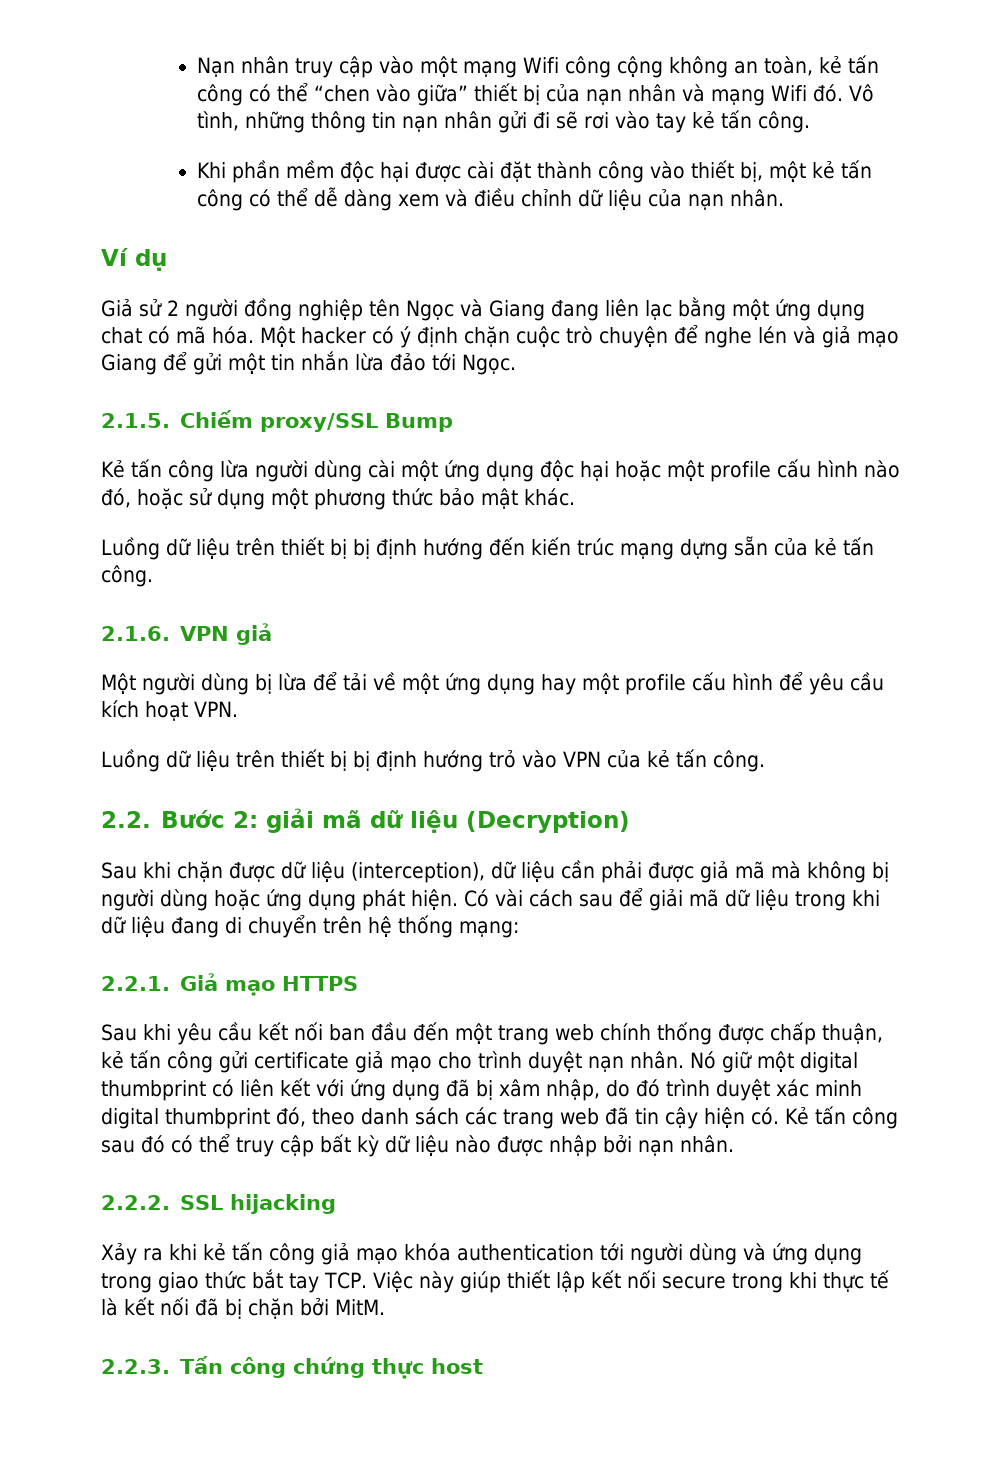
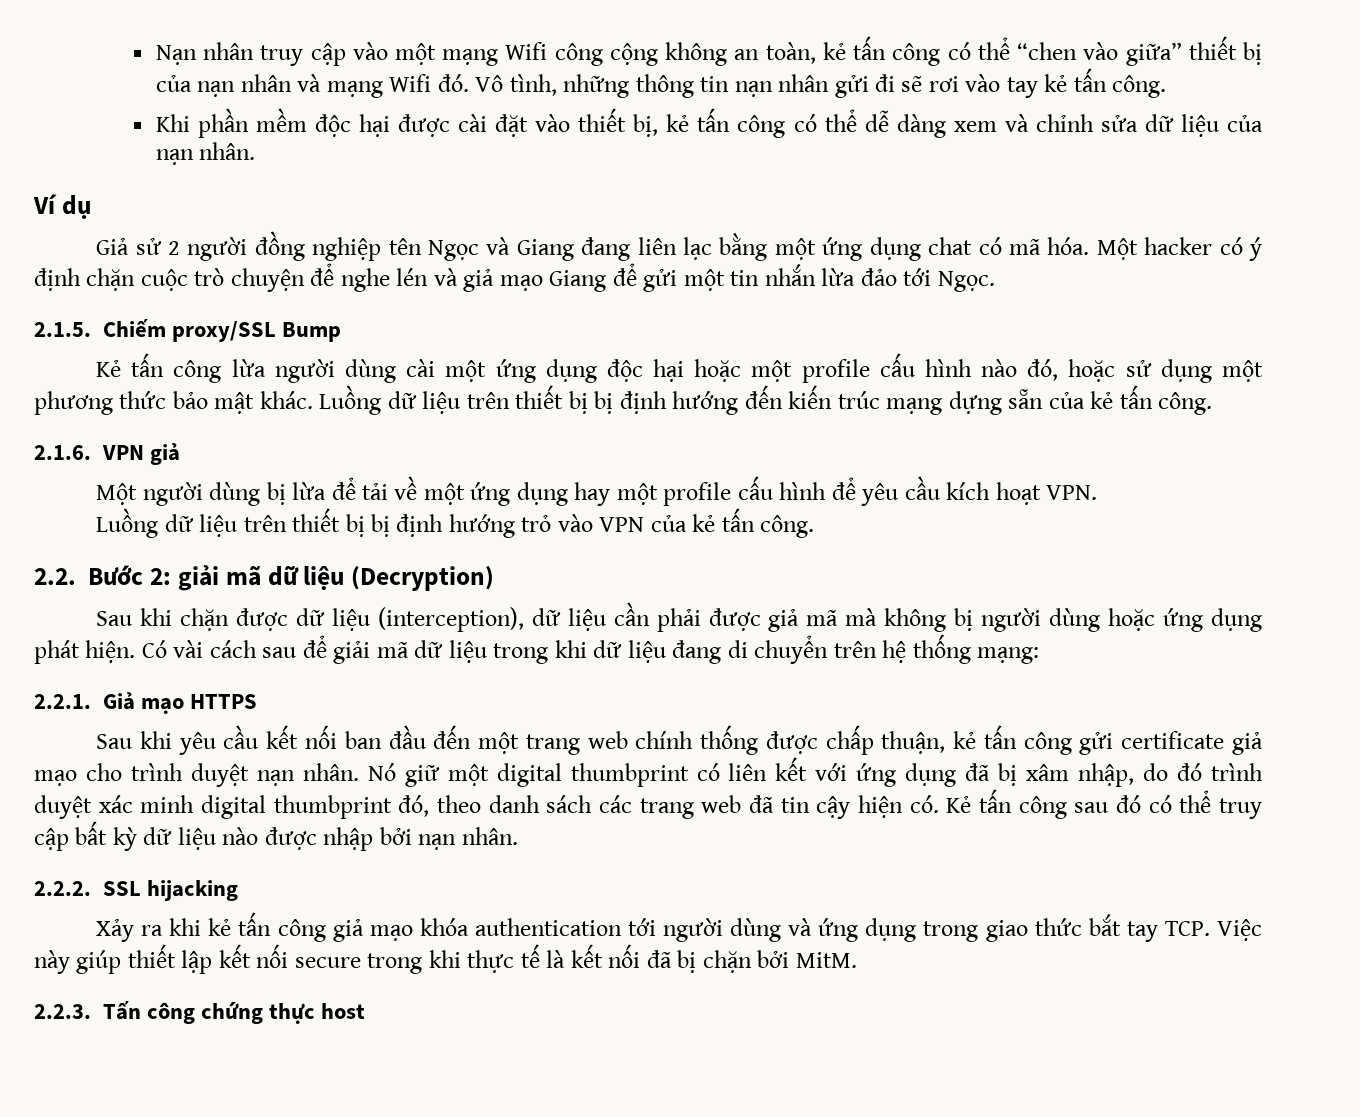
[537,161,645,183] thành công -> (529, 125) none
[769,161,807,182] một -> (659, 125) none
[474,188,573,207] điều chỉnh -> [1035,114,1138,132] chỉnh sửa
(575, 497) // -> (313, 400) none

